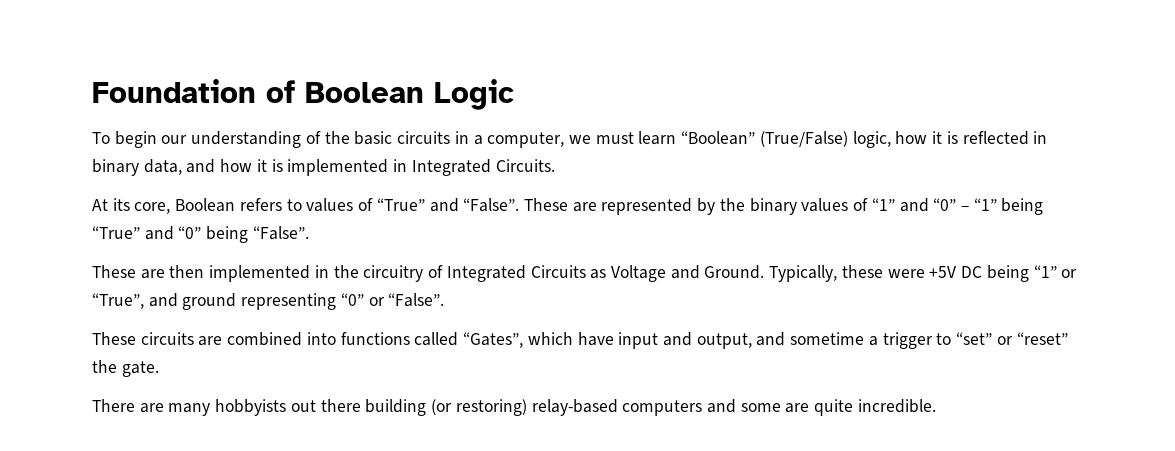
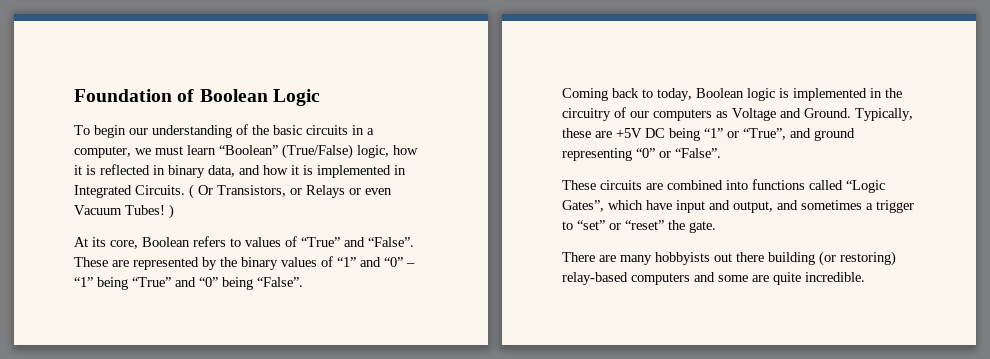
(555, 165) none -> [189,184,392,199] [74,204,174,219] ( Or Transistors, or Relays or even Vacuum Tubes! )
[92,265,205,279] These are then -> [562,88,789,101] Coming back to today, Boolean logic is
[446,265,586,282] Integrated Circuits -> [630,109,712,121] our computers
[887,269,925,278] were -> [595,131,612,138] are
[463,332,524,348] “Gates”, -> [846,180,885,193] [562,200,604,212] “Logic Gates”,
[790,332,865,345] sometime -> [801,200,862,210] sometimes

